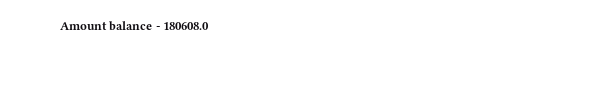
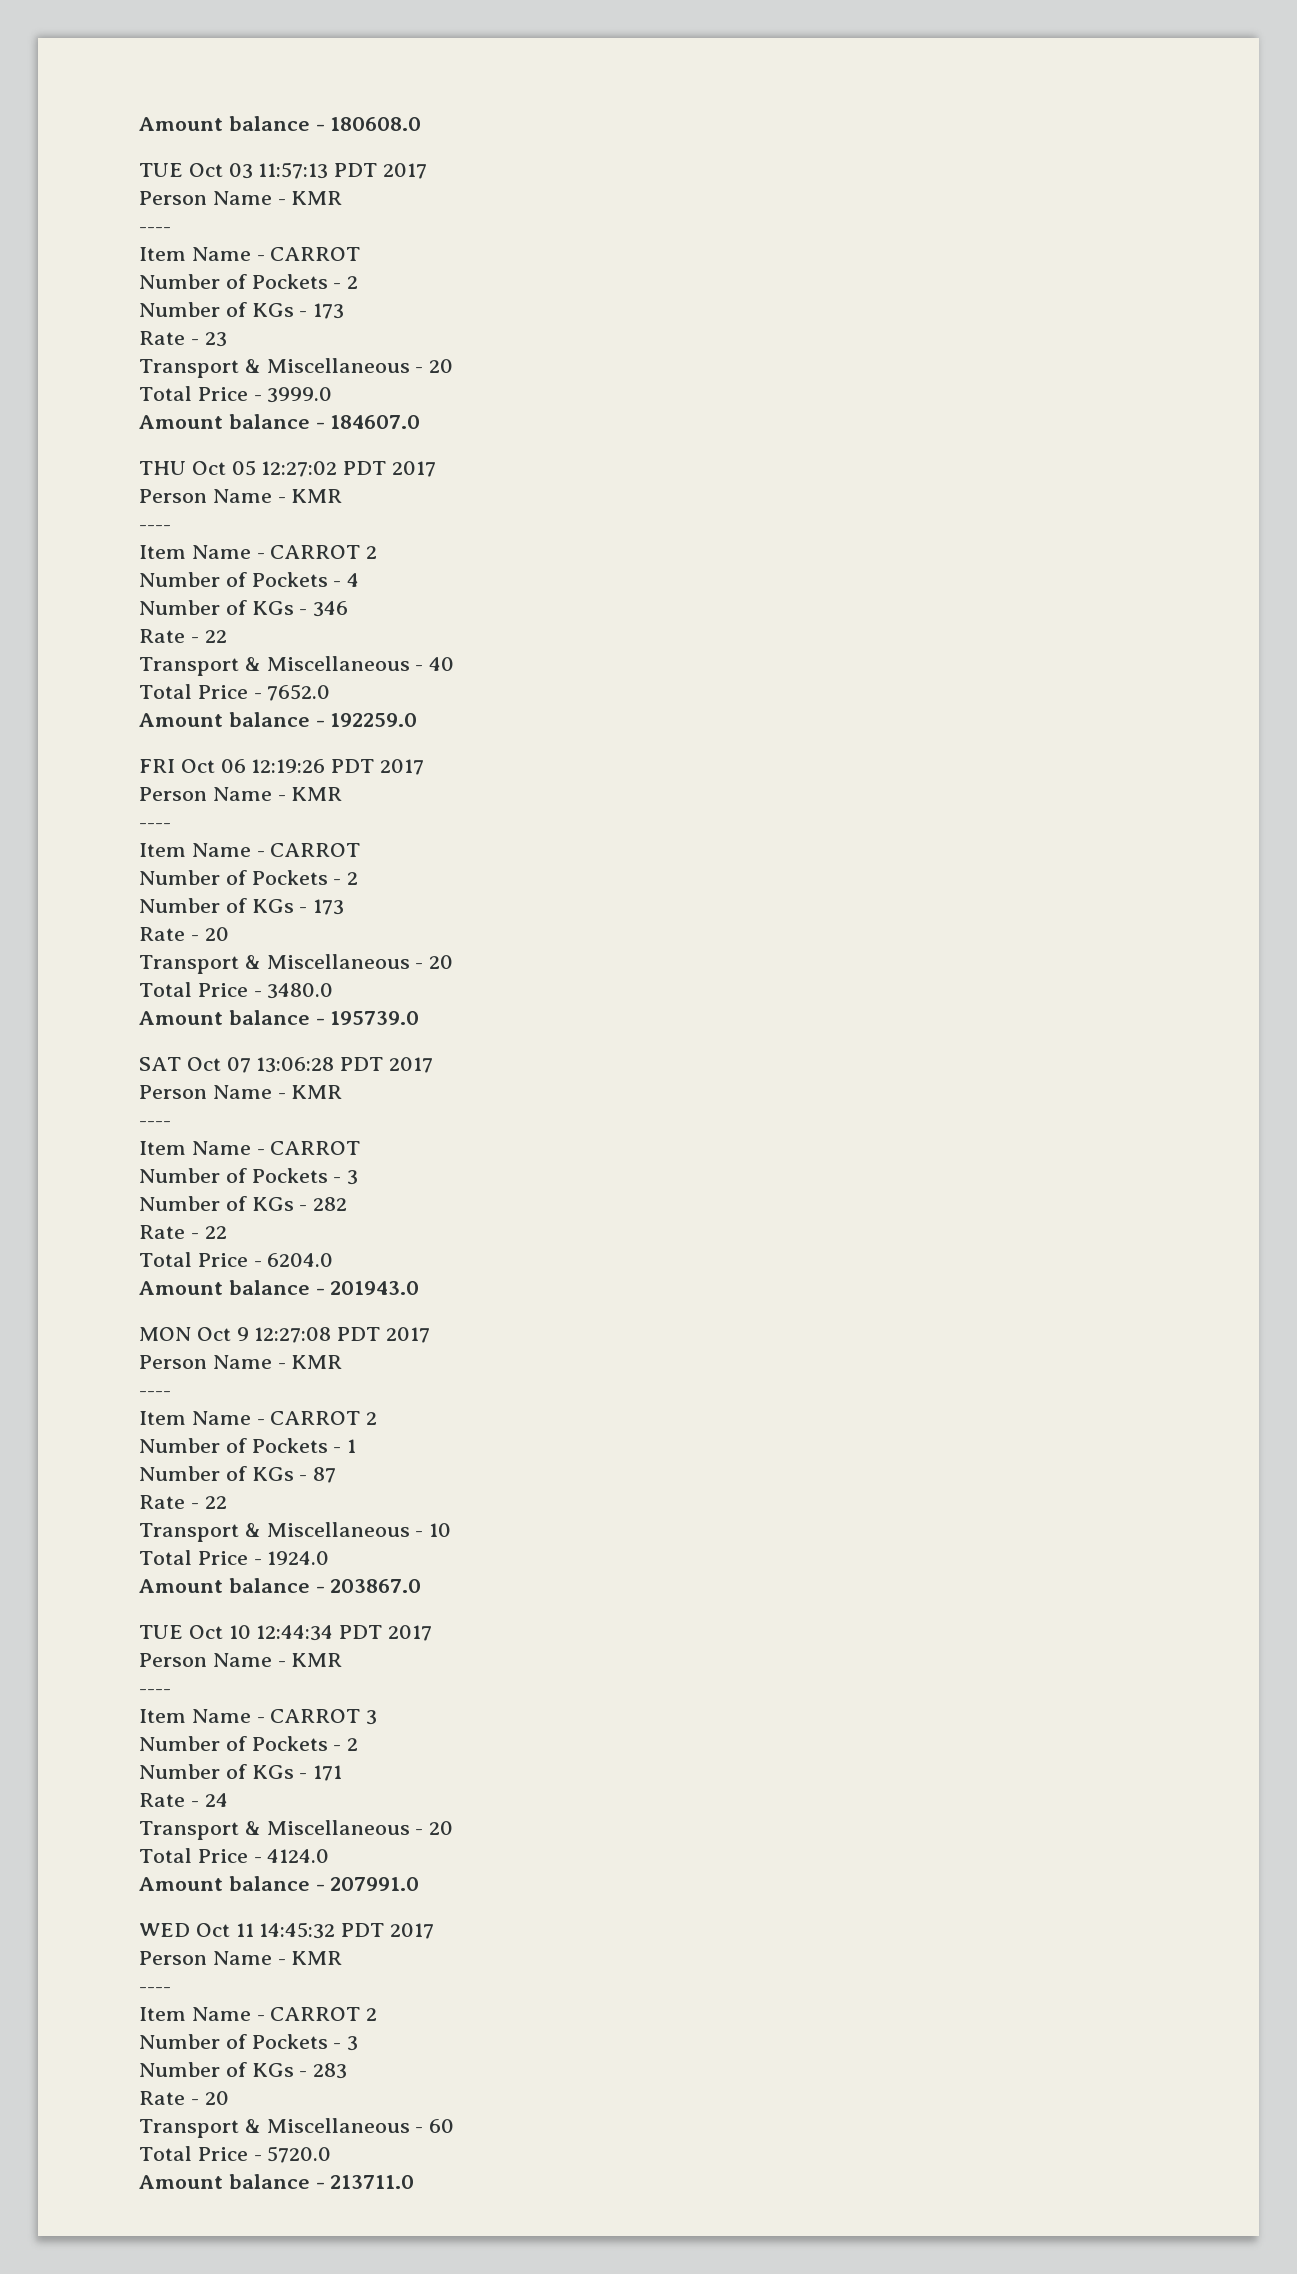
(210, 26) none -> [139,162,428,179] [139,191,343,205] [139,227,171,233] [139,247,361,261] [139,274,359,289] [139,302,345,319] [139,331,227,347] [139,358,454,378] [139,386,333,403] [139,414,421,429] [139,460,437,477] [139,489,343,503] [139,525,171,531] [139,545,378,559] [139,572,360,587] [139,600,349,617] [139,629,227,643] [139,656,455,676] [139,684,331,701] [139,712,418,727] [139,759,425,775] [139,787,343,801] [139,823,171,829] [139,843,361,857] [139,870,359,885] [139,898,345,915] [139,927,229,941] [139,954,454,974] [139,982,334,999] [139,1010,420,1025] [139,1057,434,1073] [139,1085,343,1099] [139,1121,171,1127] [139,1141,361,1155] [139,1168,359,1185] [139,1196,348,1211] [139,1225,227,1239] [139,1252,334,1267] [139,1280,420,1295] [139,1327,431,1343] [139,1355,343,1369] [139,1391,171,1397] [139,1411,378,1425] [139,1438,357,1453] [139,1466,337,1483] [139,1495,227,1509] [139,1522,452,1542] [139,1550,330,1565] [139,1578,422,1593] [139,1625,433,1641] [139,1653,343,1667] [139,1689,171,1695] [139,1709,378,1725] [139,1736,359,1751] [139,1764,343,1781] [139,1793,228,1807] [139,1820,454,1840] [139,1848,330,1863] [139,1876,420,1891] [139,1922,435,1939] [139,1951,343,1965] [139,1987,171,1993] [139,2007,378,2021] [139,2034,359,2051] [139,2062,348,2079] [139,2091,229,2105] [139,2118,455,2138] [139,2146,332,2163] [139,2174,415,2189] // TUE Oct 03 11:57:13 PDT 2017 // Person Name - KMR // ---- // Item Name - CARROT // Number of Pockets - 2 // Number of KGs - 173 // Rate - 23 // Transport & Miscellaneous - 20 // Total Price - 3999.0 // Amount balance - 184607.0 // THU Oct 05 12:27:02 PDT 2017 // Person Name - KMR // ---- // Item Name - CARROT 2 // Number of Pockets - 4 // Number of KGs - 346 // Rate - 22 // Transport & Miscellaneous - 40 // Total Price - 7652.0 // Amount balance - 192259.0 // FRI Oct 06 12:19:26 PDT 2017 // Person Name - KMR // ---- // Item Name - CARROT // Number of Pockets - 2 // Number of KGs - 173 // Rate - 20 // Transport & Miscellaneous - 20 // Total Price - 3480.0 // Amount balance - 195739.0 // SAT Oct 07 13:06:28 PDT 2017 // Person Name - KMR // ---- // Item Name - CARROT // Number of Pockets - 3 // Number of KGs - 282 // Rate - 22 // Total Price - 6204.0 // Amount balance - 201943.0 // MON Oct 9 12:27:08 PDT 2017 // Person Name - KMR // ---- // Item Name - CARROT 2 // Number of Pockets - 1 // Number of KGs - 87 // Rate - 22 // Transport & Miscellaneous - 10 // Total Price - 1924.0 // Amount balance - 203867.0 // TUE Oct 10 12:44:34 PDT 2017 // Person Name - KMR // ---- // Item Name - CARROT 3 // Number of Pockets - 2 // Number of KGs - 171 // Rate - 24 // Transport & Miscellaneous - 20 // Total Price - 4124.0 // Amount balance - 207991.0 // WED Oct 11 14:45:32 PDT 2017 // Person Name - KMR // ---- // Item Name - CARROT 2 // Number of Pockets - 3 // Number of KGs - 283 // Rate - 20 // Transport & Miscellaneous - 60 // Total Price - 5720.0 // Amount balance - 213711.0

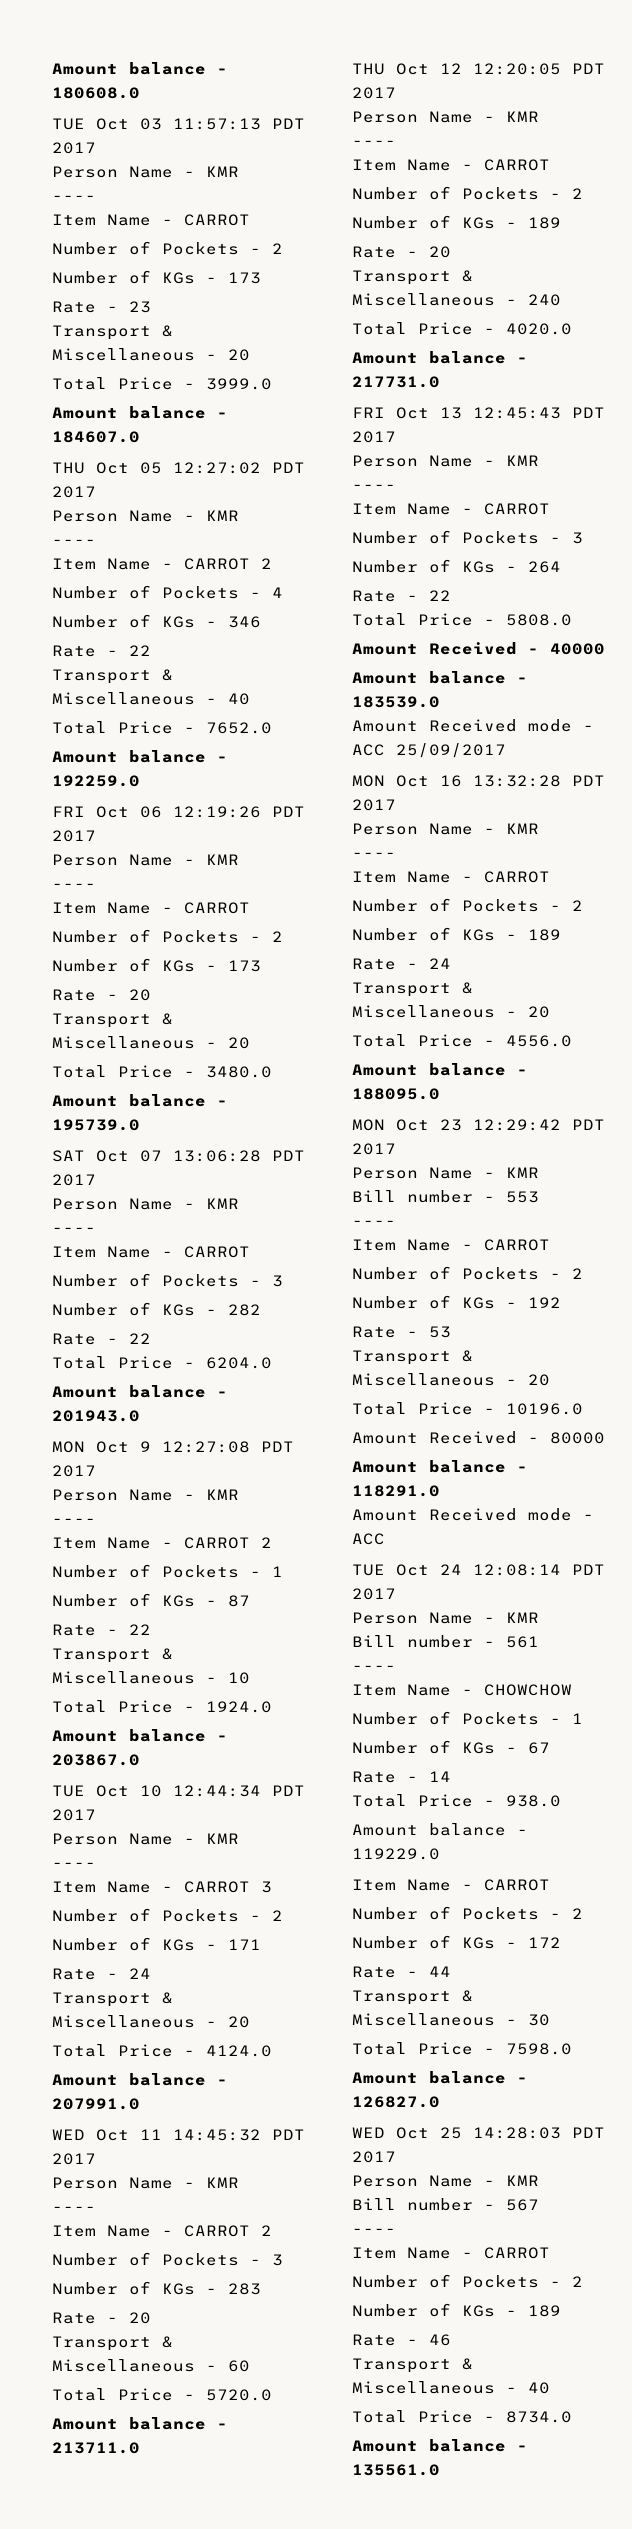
(415, 2182) none -> [352,63,605,75] [352,87,396,99] [352,111,539,123] [352,140,396,146] [352,159,550,171] [352,186,583,200] [352,215,561,229] [352,246,451,258] [352,270,473,285] [352,293,561,306] [352,322,572,335] [352,351,528,364] [352,376,440,388] [352,407,605,419] [352,431,396,443] [352,455,539,467] [352,484,396,490] [352,503,550,515] [352,530,583,544] [352,559,561,573] [352,590,451,602] [352,613,572,626] [352,642,605,655] [352,671,528,684] [352,696,440,708] [352,719,594,732] [352,743,506,758] [352,775,605,787] [352,799,396,811] [352,823,539,835] [352,852,396,858] [352,871,550,883] [352,898,583,912] [352,927,561,941] [352,958,451,970] [352,982,473,997] [352,1005,550,1018] [352,1034,572,1047] [352,1063,528,1076] [352,1088,440,1100] [352,1119,605,1131] [352,1143,396,1155] [352,1167,539,1179] [352,1190,539,1203] [352,1220,396,1226] [352,1239,550,1251] [352,1266,583,1280] [352,1295,561,1309] [352,1326,451,1338] [352,1350,473,1365] [352,1373,550,1386] [352,1402,583,1415] [352,1431,605,1444] [352,1460,528,1473] [352,1485,440,1497] [352,1508,594,1521] [352,1533,385,1545] [352,1564,605,1576] [352,1588,396,1600] [352,1612,539,1624] [352,1635,539,1648] [352,1665,396,1671] [352,1684,572,1696] [352,1711,583,1725] [352,1740,550,1754] [352,1771,451,1783] [352,1794,561,1807] [352,1823,528,1836] [352,1848,440,1860] [352,1879,550,1891] [352,1906,583,1920] [352,1935,561,1949] [352,1966,451,1978] [352,1990,473,2005] [352,2013,550,2026] [352,2042,572,2055] [352,2071,528,2084] [352,2096,440,2108] [352,2127,605,2139] [352,2151,396,2163] [352,2175,539,2187] [352,2198,539,2211] [352,2228,396,2234] [352,2247,550,2259] [352,2274,583,2288] [352,2303,561,2317] [352,2334,451,2346] [352,2358,473,2373] [352,2381,550,2394] [352,2410,572,2423] [352,2439,528,2452] [352,2464,440,2476] // THU Oct 12 12:20:05 PDT 2017 // Person Name - KMR // ---- // Item Name - CARROT // Number of Pockets - 2 // Number of KGs - 189 // Rate - 20 // Transport & Miscellaneous - 240 // Total Price - 4020.0 // Amount balance - 217731.0 // FRI Oct 13 12:45:43 PDT 2017 // Person Name - KMR // ---- // Item Name - CARROT // Number of Pockets - 3 // Number of KGs - 264 // Rate - 22 // Total Price - 5808.0 // Amount Received - 40000 // Amount balance - 183539.0 // Amount Received mode - ACC 25/09/2017 // MON Oct 16 13:32:28 PDT 2017 // Person Name - KMR // ---- // Item Name - CARROT // Number of Pockets - 2 // Number of KGs - 189 // Rate - 24 // Transport & Miscellaneous - 20 // Total Price - 4556.0 // Amount balance - 188095.0 // MON Oct 23 12:29:42 PDT 2017 // Person Name - KMR // Bill number - 553 // ---- // Item Name - CARROT // Number of Pockets - 2 // Number of KGs - 192 // Rate - 53 // Transport & Miscellaneous - 20 // Total Price - 10196.0 // Amount Received - 80000 // Amount balance - 118291.0 // Amount Received mode - ACC // TUE Oct 24 12:08:14 PDT 2017 // Person Name - KMR // Bill number - 561 // ---- // Item Name - CHOWCHOW // Number of Pockets - 1 // Number of KGs - 67 // Rate - 14 // Total Price - 938.0 // Amount balance - 119229.0 // Item Name - CARROT // Number of Pockets - 2 // Number of KGs - 172 // Rate - 44 // Transport & Miscellaneous - 30 // Total Price - 7598.0 // Amount balance - 126827.0 // WED Oct 25 14:28:03 PDT 2017 // Person Name - KMR // Bill number - 567 // ---- // Item Name - CARROT // Number of Pockets - 2 // Number of KGs - 189 // Rate - 46 // Transport & Miscellaneous - 40 // Total Price - 8734.0 // Amount balance - 135561.0

